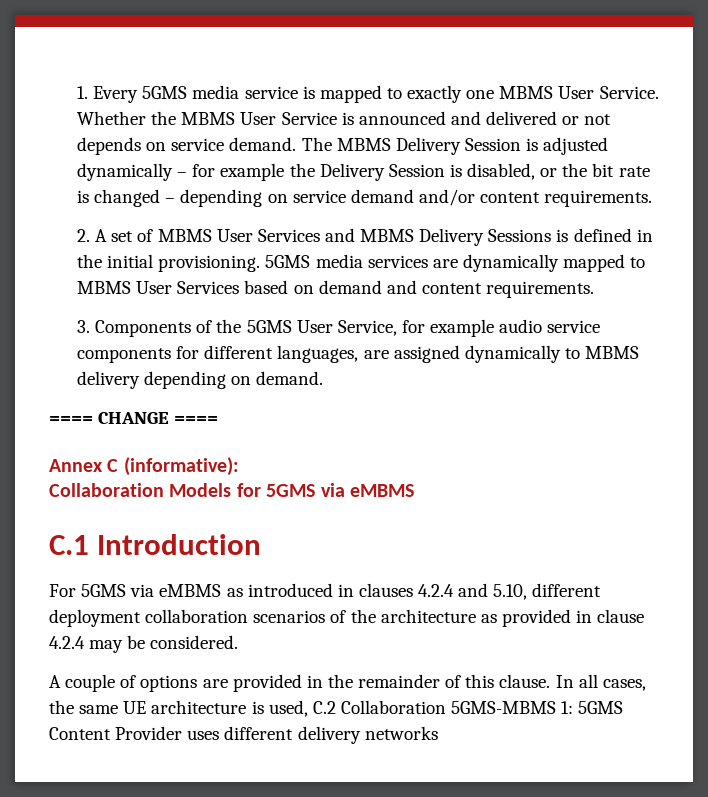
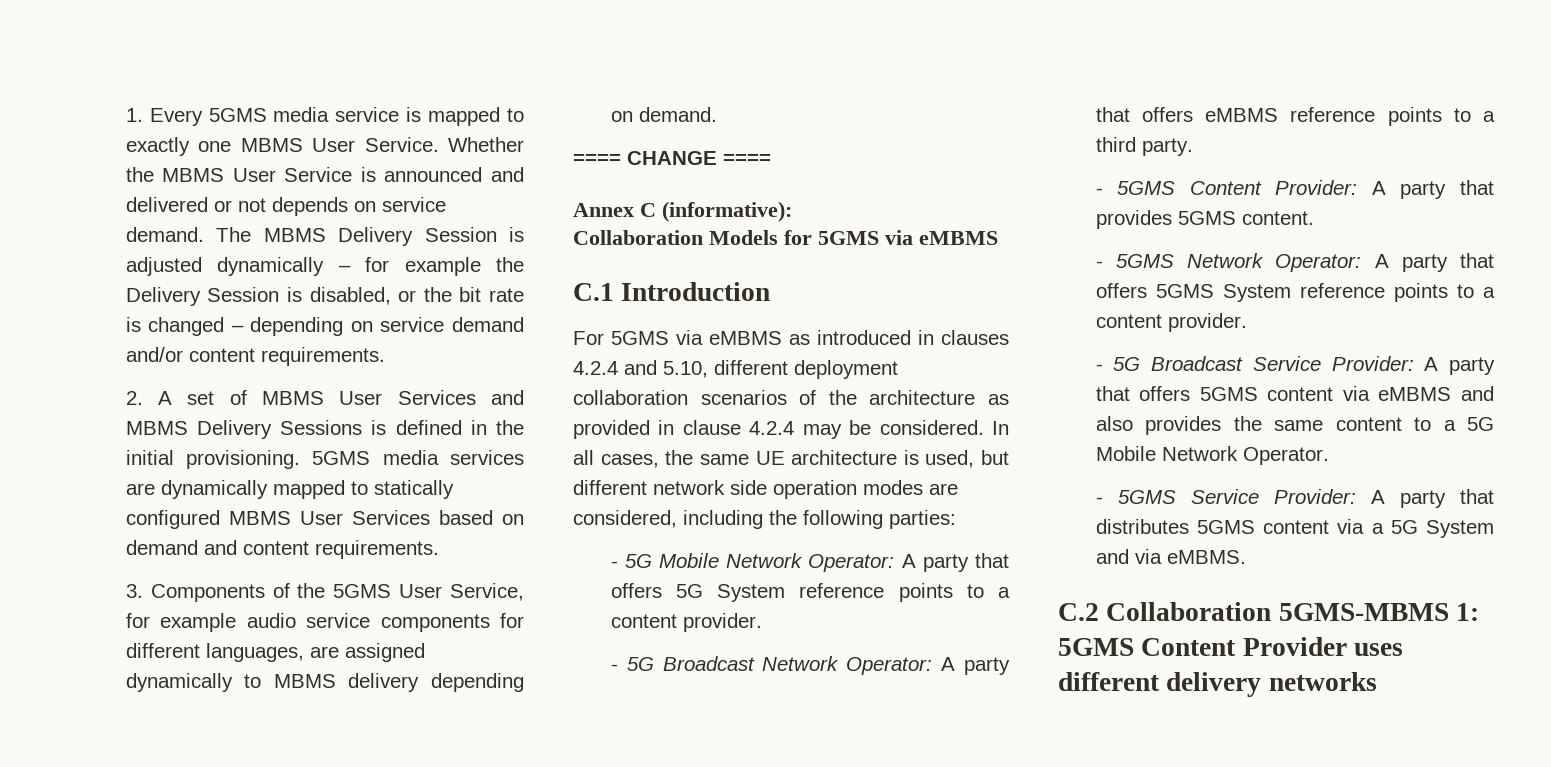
(646, 262) none -> [373,480,454,499] [125,510,220,529] statically configured
[49,674,551,692] // A couple of options are provided in the remainder of this clause. -> (984, 427) none
(308, 708) none -> [981,450,1009,465] [573,480,958,499] [573,510,956,529] [610,553,1009,572] [610,583,1011,602] [610,613,762,632] [610,656,1010,675] [1095,107,1495,126] [1095,137,1193,156] [1095,180,1494,199] [1095,210,1314,229] [1095,253,1494,272] [1095,283,1495,302] [1095,313,1247,332] [1095,356,1495,375] [1095,386,1494,401] [1095,416,1494,435] [1095,446,1329,465] [1095,489,1494,508] [1095,519,1494,538] [1095,549,1246,564] but different network side operation modes are considered, including the following parties: // - 5G Mobile Network Operator: A party that offers 5G System reference points to a content provider. // - 5G Broadcast Network Operator: A party that offers eMBMS reference points to a third party. // - 5GMS Content Provider: A party that provides 5GMS content. // - 5GMS Network Operator: A party that offers 5GMS System reference points to a content provider. // - 5G Broadcast Service Provider: A party that offers 5GMS content via eMBMS and also provides the same content to a 5G Mobile Network Operator. // - 5GMS Service Provider: A party that distributes 5GMS content via a 5G System and via eMBMS. //

